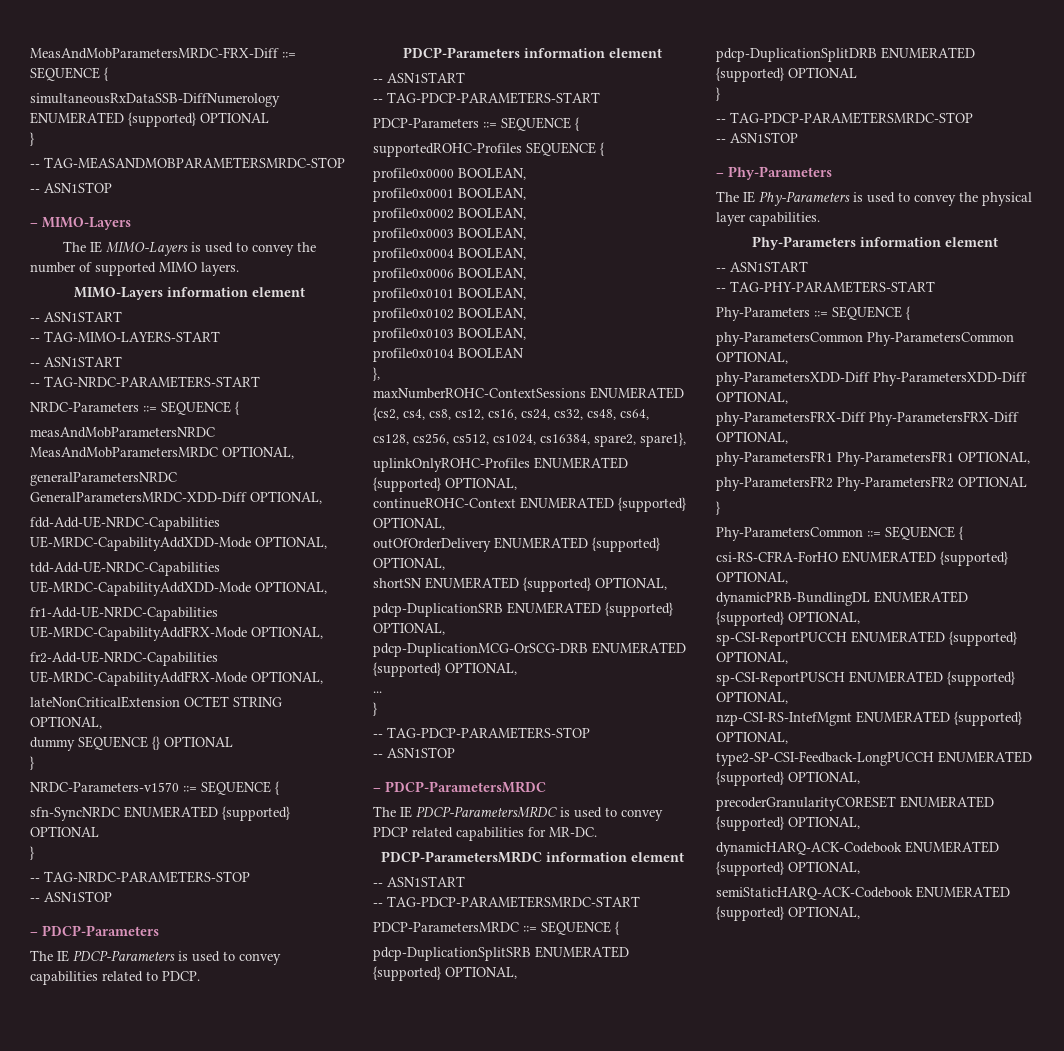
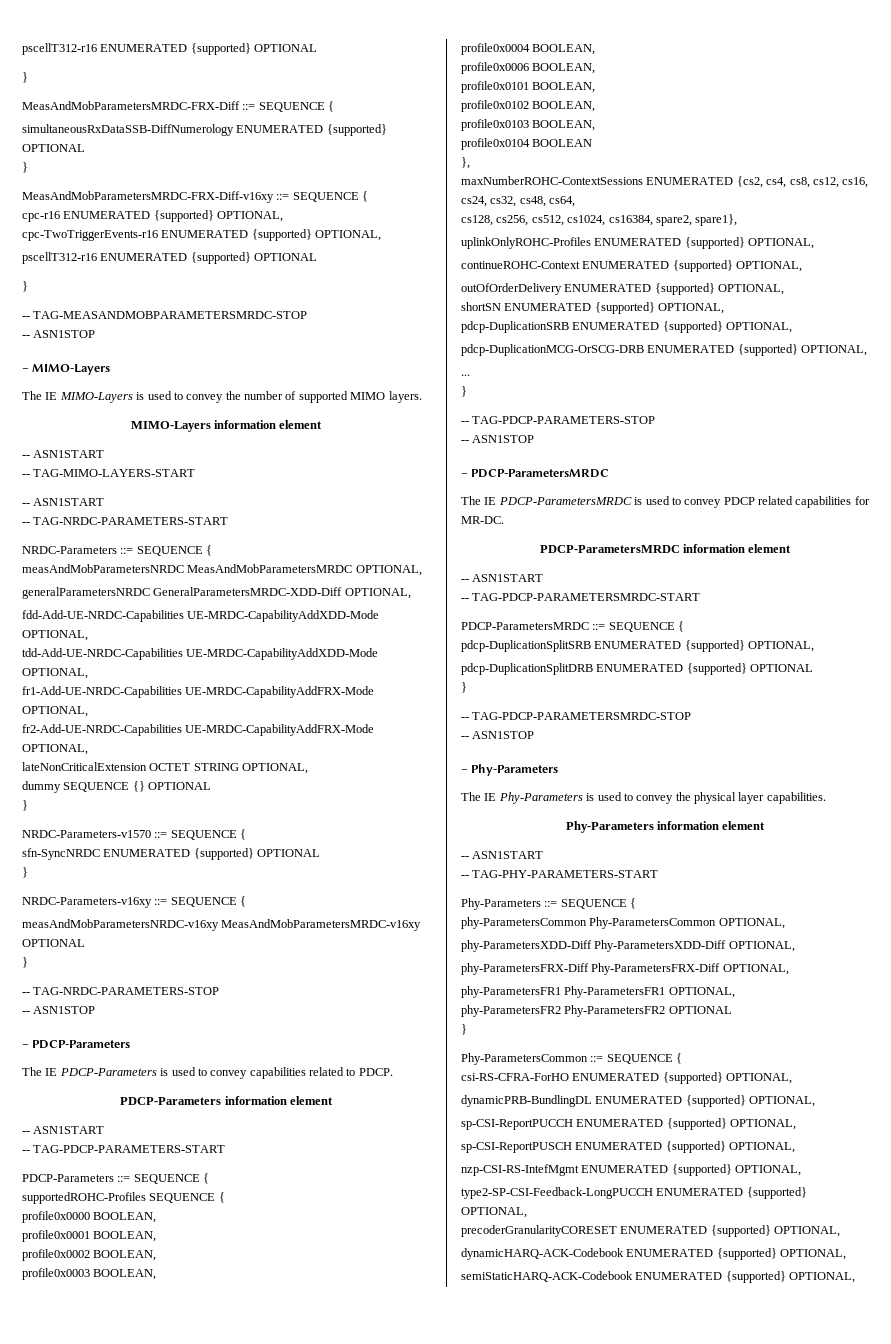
(30, 53) none -> [22,43,318,55] [22,72,28,83] pscellT312-r16 ENUMERATED {supported} OPTIONAL // } //
(34, 139) none -> [22,191,369,203] [22,210,284,222] [22,229,382,241] [22,252,318,264] [22,281,28,292] // MeasAndMobParametersMRDC-FRX-Diff-v16xy ::= SEQUENCE { // cpc-r16 ENUMERATED {supported} OPTIONAL, // cpc-TwoTriggerEvents-r16 ENUMERATED {supported} OPTIONAL, // pscellT312-r16 ENUMERATED {supported} OPTIONAL // }
(34, 853) none -> [22,896,247,908] [22,919,422,931] [22,939,85,947] [22,957,28,968] // NRDC-Parameters-v16xy ::= SEQUENCE { // measAndMobParametersNRDC-v16xy MeasAndMobParametersMRDC-v16xy OPTIONAL // }

